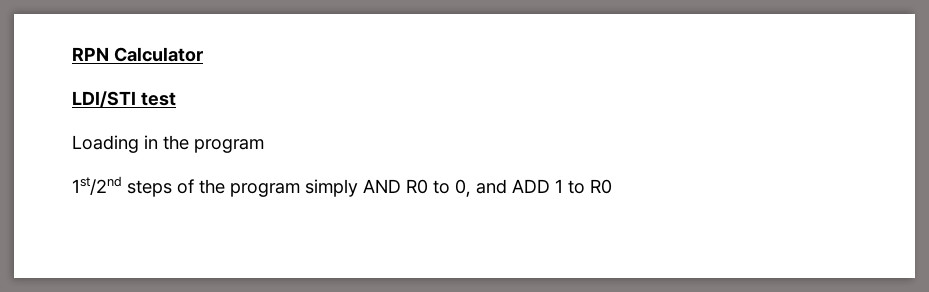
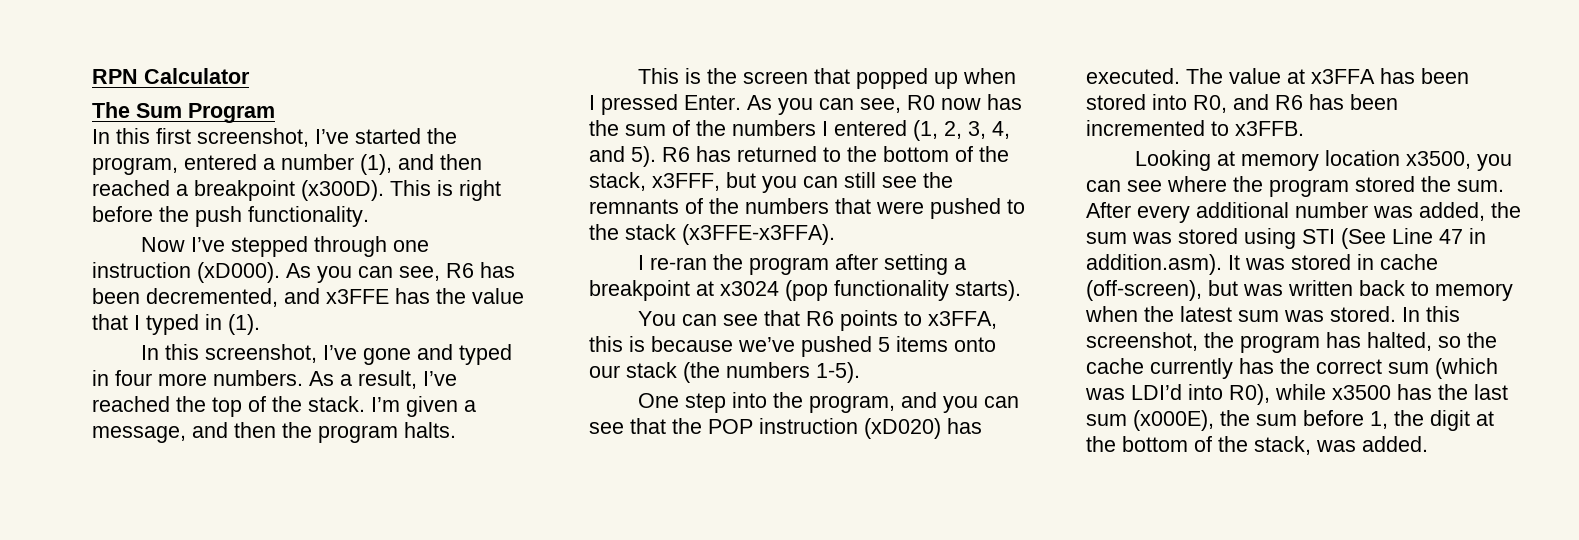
[72,91,176,107] [72,135,264,153] [72,176,612,197] LDI/STI test // Loading in the program // 1st/2nd steps of the program simply AND R0 to 0, and ADD 1 to R0 -> [92,102,275,123] [92,128,457,147] [92,154,482,175] [92,180,501,201] [92,206,369,227] [141,236,430,257] [92,262,515,283] [92,288,524,307] [92,314,260,335] [141,344,513,365] [92,370,457,389] [92,396,476,417] [92,422,456,443] [638,68,1017,89] [589,94,1022,115] [589,120,1010,141] [589,146,1009,167] [589,172,953,193] [589,198,1025,219] [589,224,835,245] [638,254,967,275] [589,280,1021,301] [638,310,998,331] [589,336,996,357] [589,362,860,383] [638,392,1020,413] [589,418,982,439] [1086,68,1469,84] [1086,94,1398,113] [1086,120,1304,136] [1135,150,1513,171] [1086,176,1504,197] [1086,202,1521,223] [1086,228,1486,249] [1086,254,1438,275] [1086,280,1513,301] [1085,306,1460,322] [1086,332,1497,353] [1086,358,1498,379] [1085,384,1508,405] [1086,410,1494,431] [1086,436,1428,455] The Sum Program // In this first screenshot, I’ve started the program, entered a number (1), and then reached a breakpoint (x300D). This is right before the push functionality. // Now I’ve stepped through one instruction (xD000). As you can see, R6 has been decremented, and x3FFE has the value that I typed in (1). // In this screenshot, I’ve gone and typed in four more numbers. As a result, I’ve reached the top of the stack. I’m given a message, and then the program halts. // This is the screen that popped up when I pressed Enter. As you can see, R0 now has the sum of the numbers I entered (1, 2, 3, 4, and 5). R6 has returned to the bottom of the stack, x3FFF, but you can still see the remnants of the numbers that were pushed to the stack (x3FFE-x3FFA). // I re-ran the program after setting a breakpoint at x3024 (pop functionality starts). // You can see that R6 points to x3FFA, this is because we’ve pushed 5 items onto our stack (the numbers 1-5). // One step into the program, and you can see that the POP instruction (xD020) has executed. The value at x3FFA has been stored into R0, and R6 has been incremented to x3FFB. // Looking at memory location x3500, you can see where the program stored the sum. After every additional number was added, the sum was stored using STI (See Line 47 in addition.asm). It was stored in cache (off-screen), but was written back to memory when the latest sum was stored. In this screenshot, the program has halted, so the cache currently has the correct sum (which was LDI’d into R0), while x3500 has the last sum (x000E), the sum before 1, the digit at the bottom of the stack, was added.

